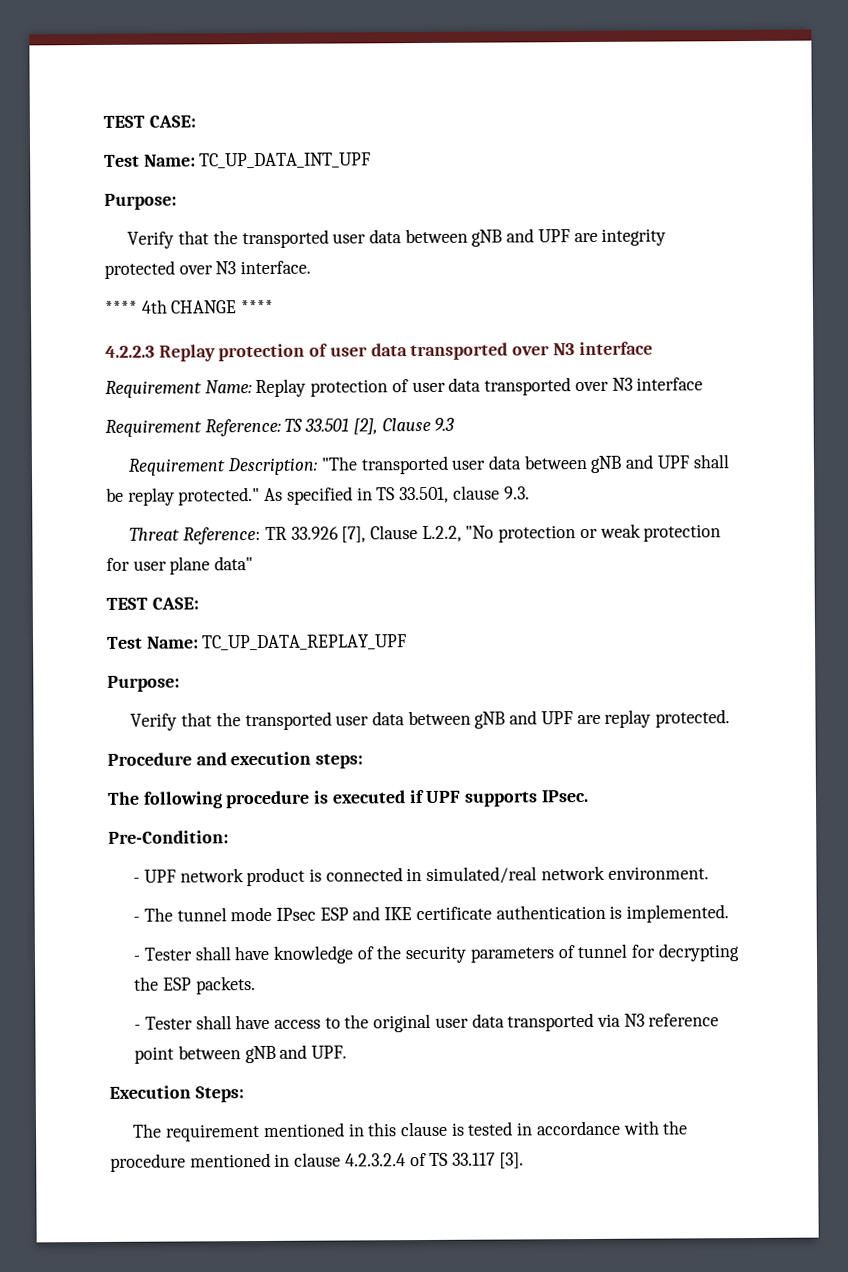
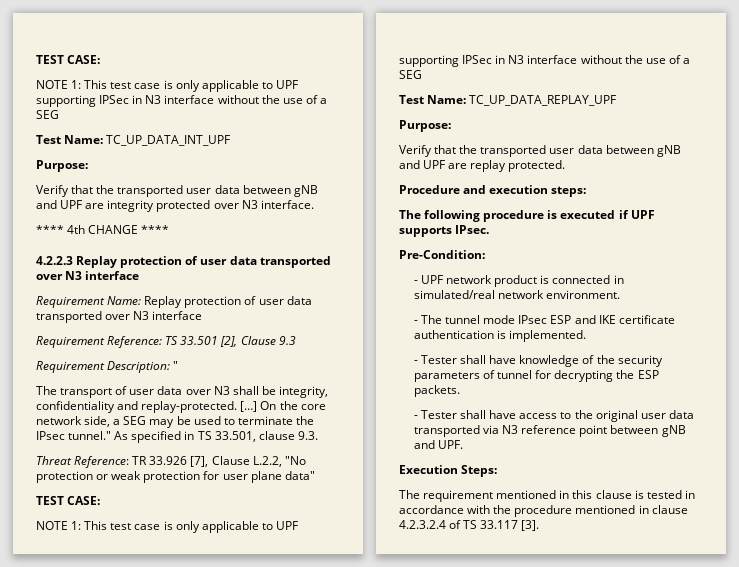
[103,115,196,128] TEST CASE: -> [36,55,101,64] [36,80,298,92] [36,95,327,107] [36,110,59,119] TEST CASE: // NOTE 1: This test case is only applicable to UPF supporting IPSec in N3 interface without the use of a SEG
[320,454,729,475] [106,486,261,506] "The transported user data between gNB and UPF shall be replay protected." -> [173,361,179,370] [36,386,328,398] [36,401,326,413] [36,416,314,428] [36,431,112,440] " // The transport of user data over N3 shall be integrity, confidentiality and replay-protected. […] On the core network side, a SEG may be used to terminate the IPsec tunnel."
(199, 603) none -> [36,521,298,533] [399,55,690,67] [399,70,422,79] // NOTE 1: This test case is only applicable to UPF supporting IPSec in N3 interface without the use of a SEG

